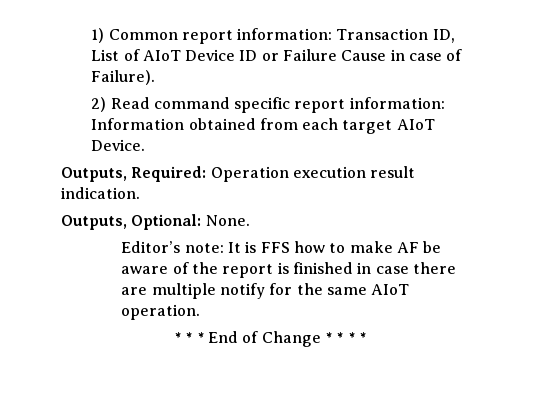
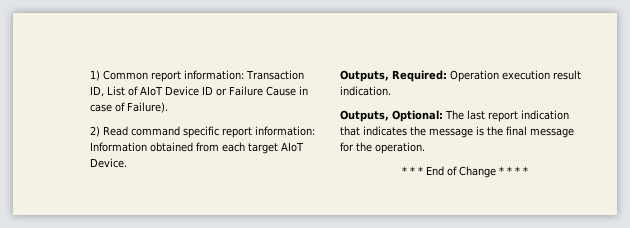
[205,215,250,226] [121,241,442,253] [121,262,456,278] [121,283,410,299] None. // Editor’s note: It is FFS how to make AF be aware of the report is finished in case there are multiple notify for the same AIoT -> [445,110,569,122] [340,126,574,138] [340,142,372,152] The last report indication that indicates the message is the final message for the

